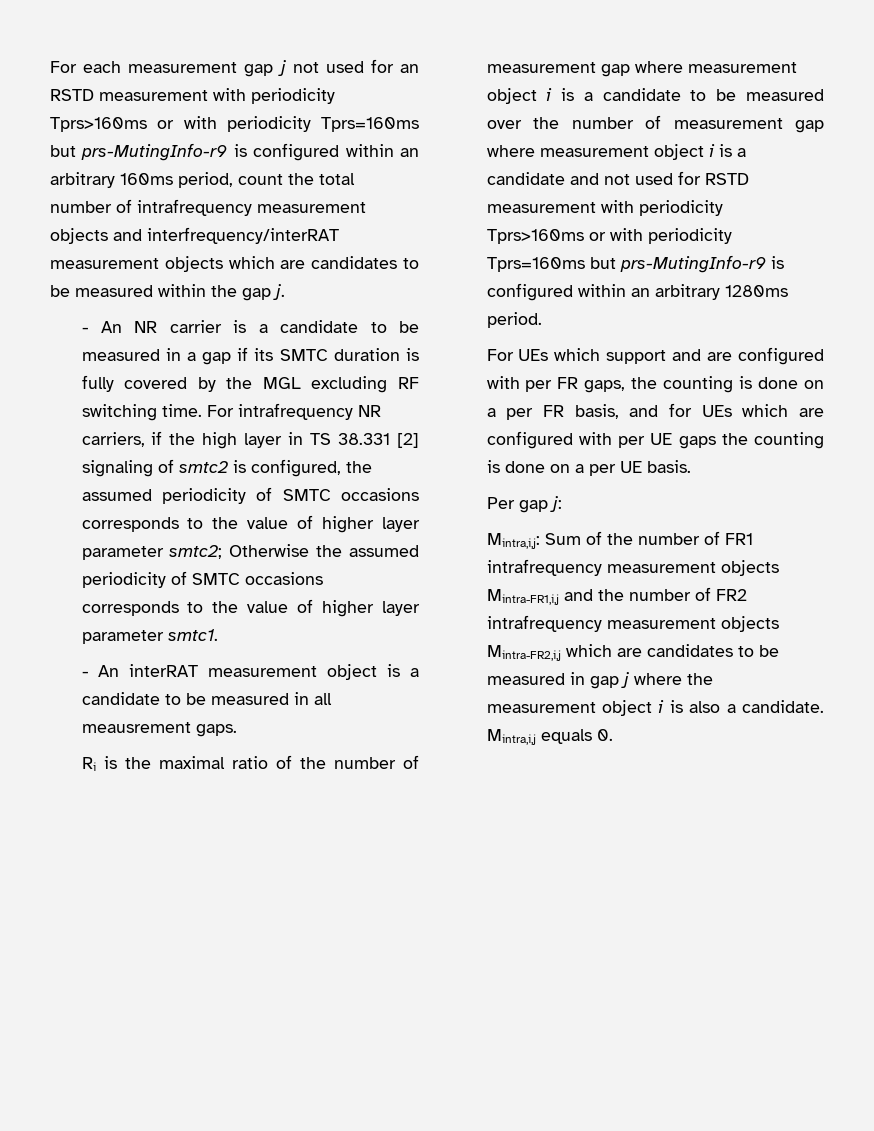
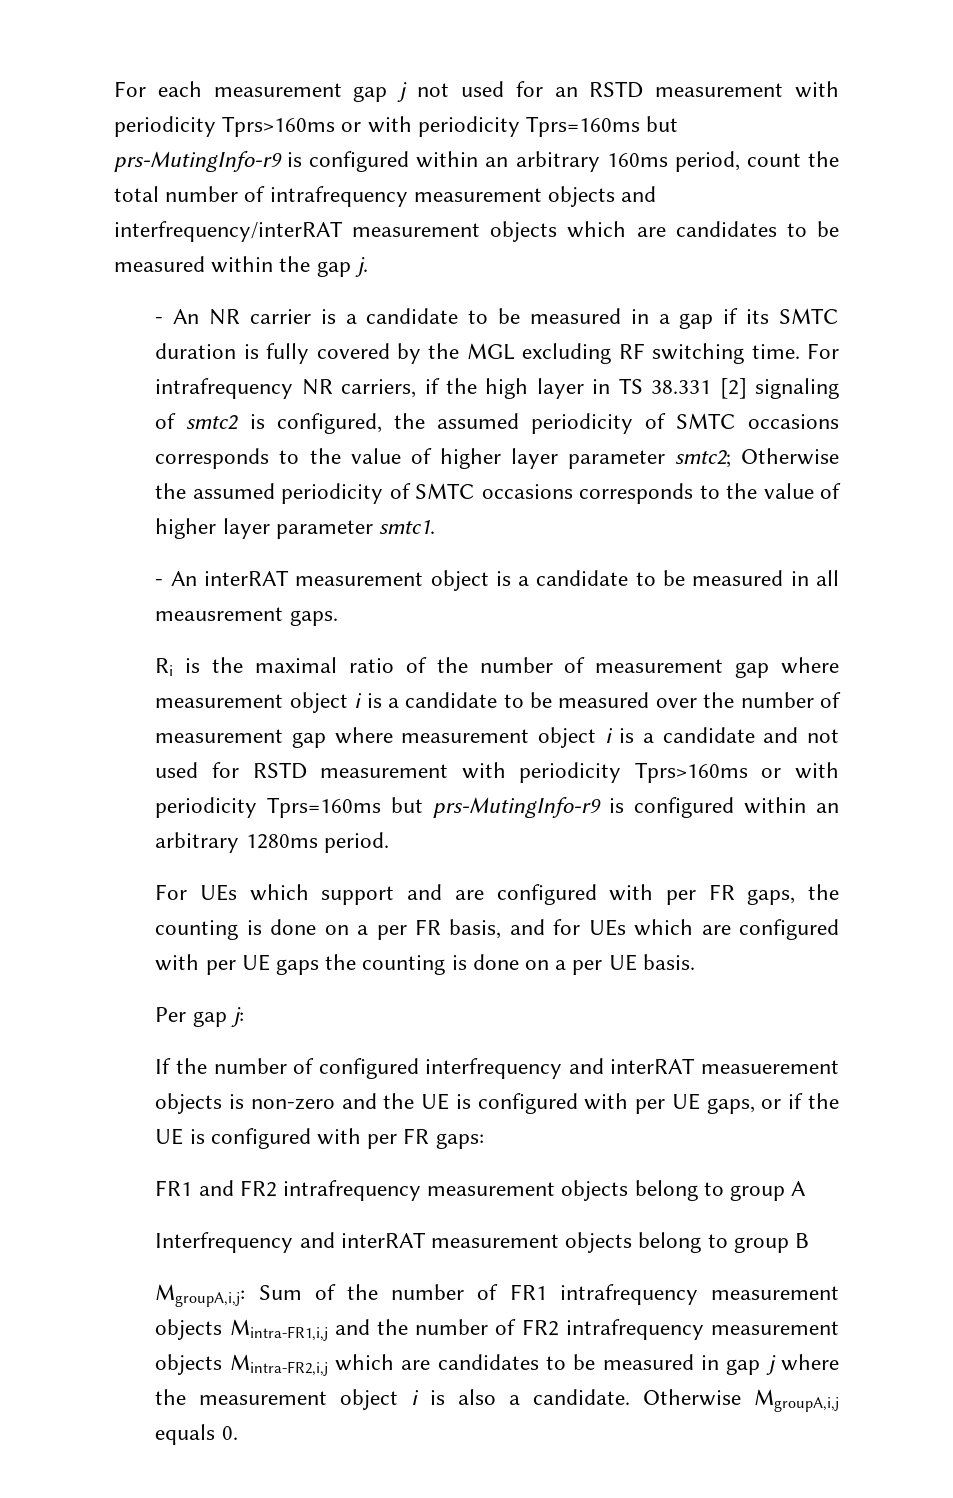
[486,533,540,549] Mintra,i,j: -> [155,1058,839,1079] [155,1093,840,1114] [155,1128,484,1149] [155,1180,807,1201] [155,1232,810,1253] [155,1284,246,1307] If the number of configured interfrequency and interRAT measuerement objects is non-zero and the UE is configured with per UE gaps, or if the UE is configured with per FR gaps: // FR1 and FR2 intrafrequency measurement objects belong to group A // Interfrequency and interRAT measurement objects belong to group B // MgroupA,i,j:
[486,729,536,745] Mintra,i,j -> [643,1389,839,1412] Otherwise MgroupA,i,j

